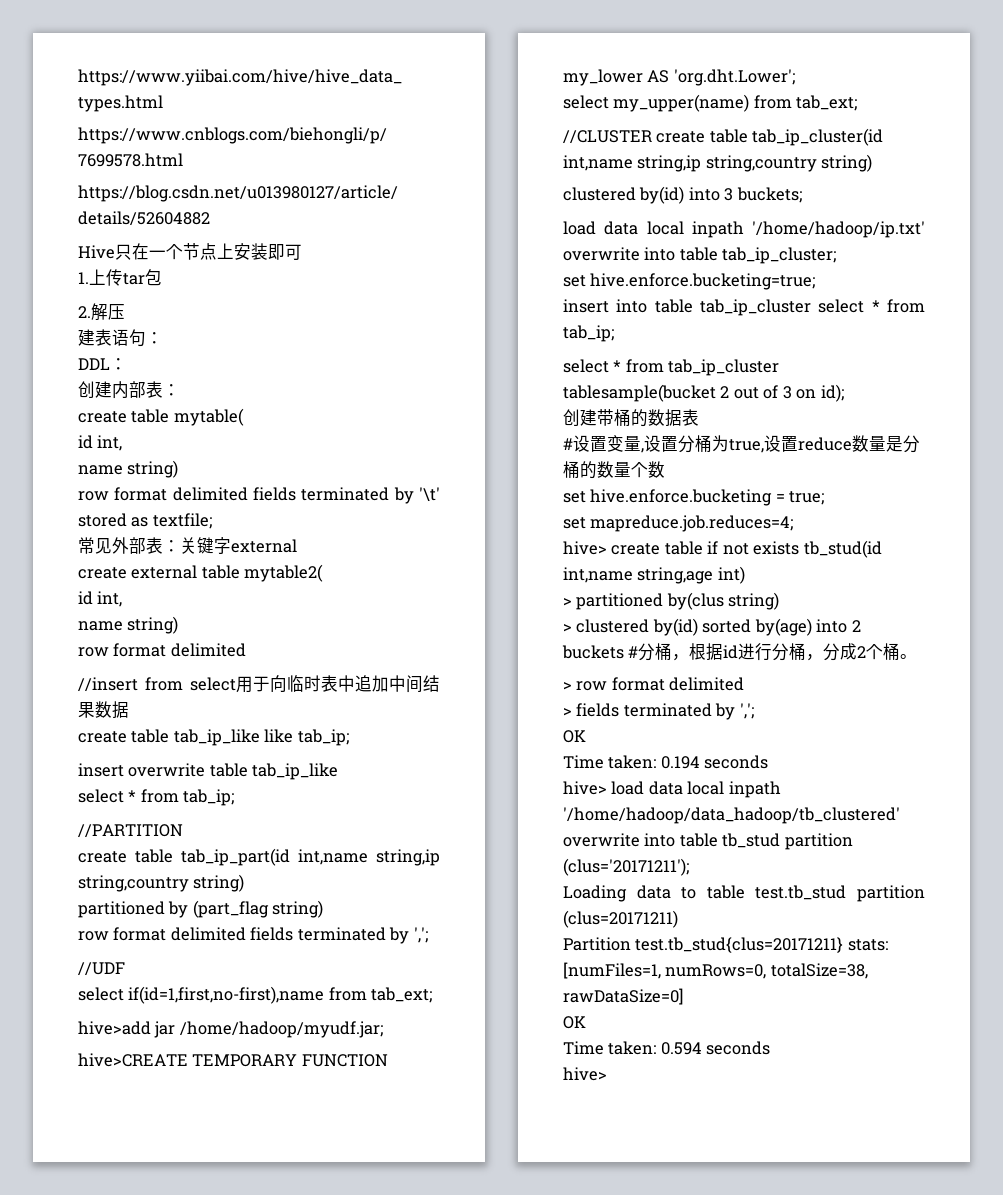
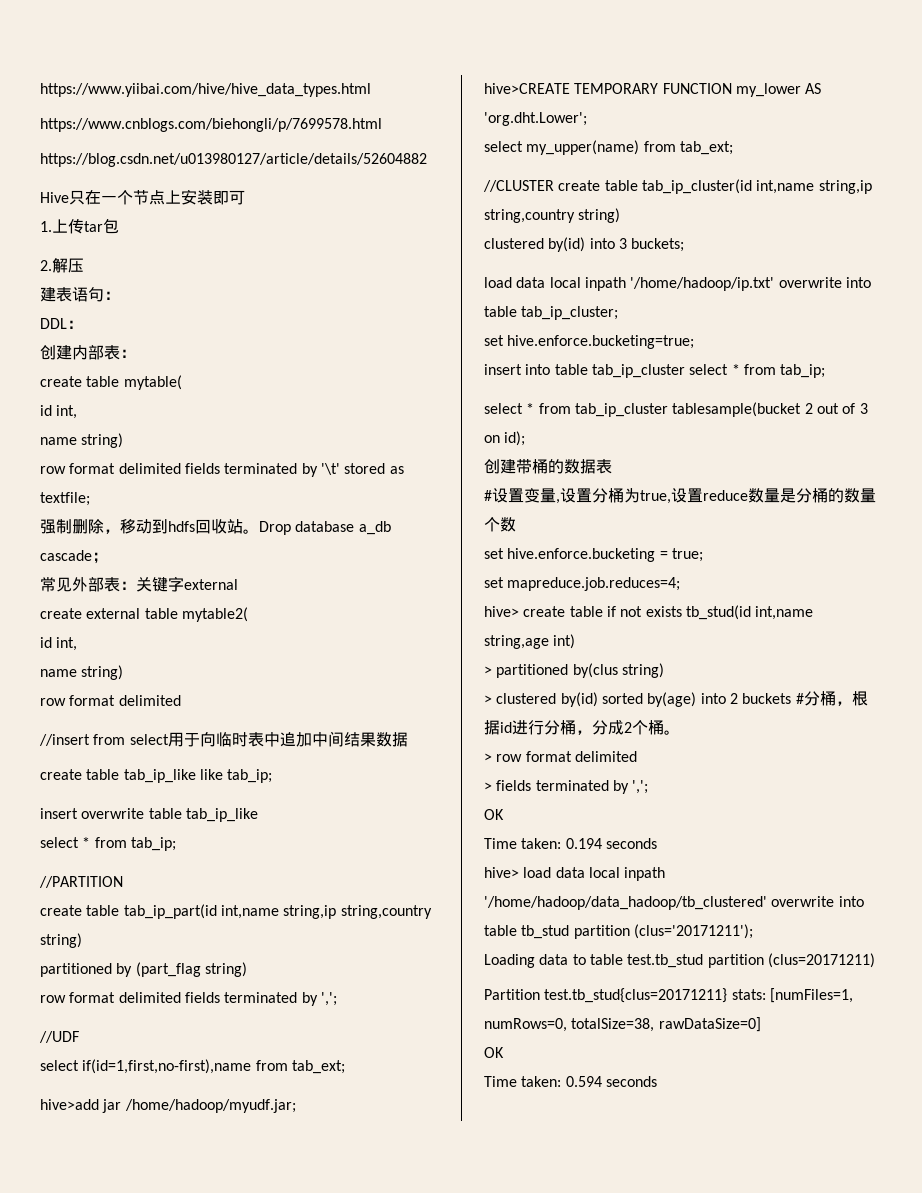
(212, 521) none -> [40,519,391,535] [40,550,108,564] // 强制删除，移动到hdfs回收站。Drop database a_db cascade；
[563,1067,607,1081] // hive> -> (657, 1081) none

